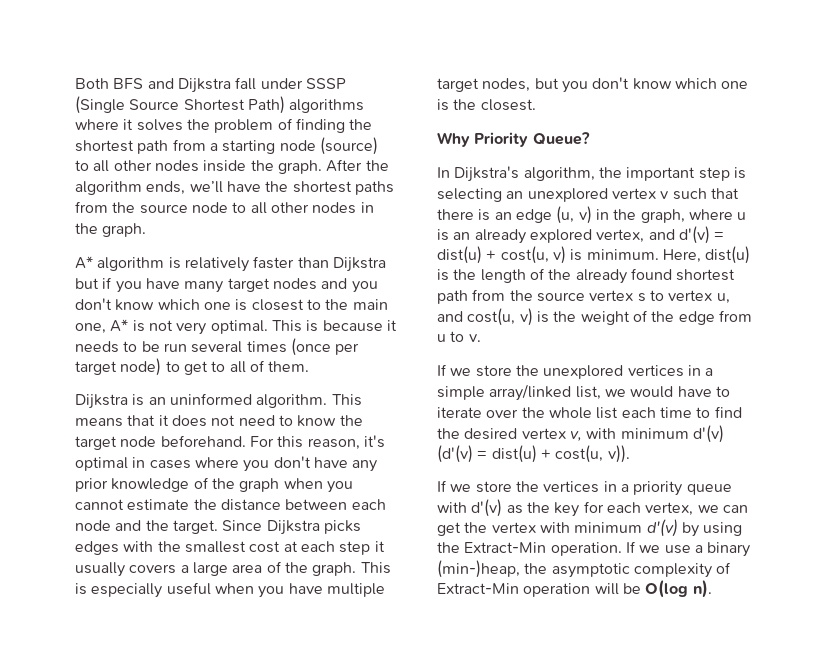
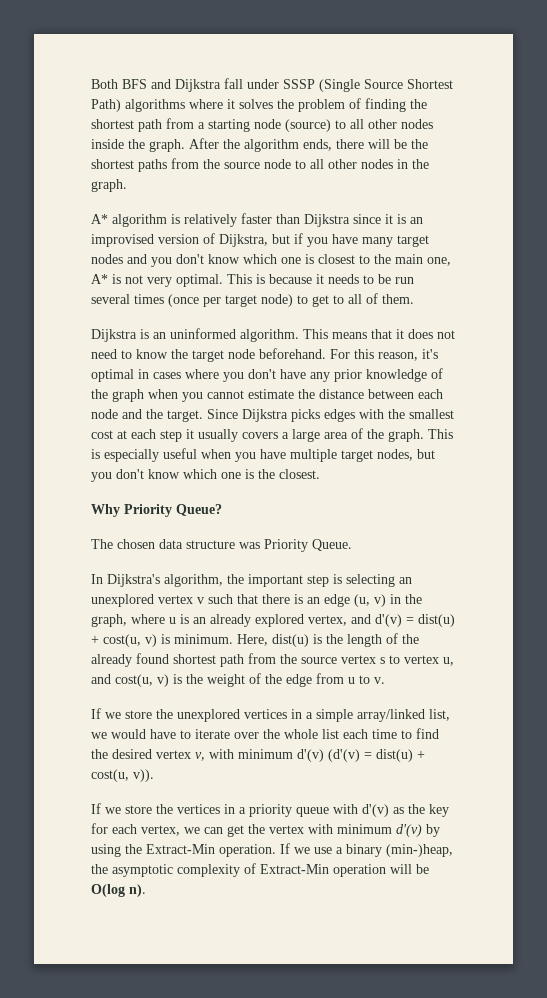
[189,181,261,193] we’ll have -> [336,139,407,149] there will be
(386, 264) none -> [353,214,423,224] [91,233,268,247] since it is an improvised version of Dijkstra,
(590, 138) none -> [91,539,352,552] // The chosen data structure was Priority Queue.

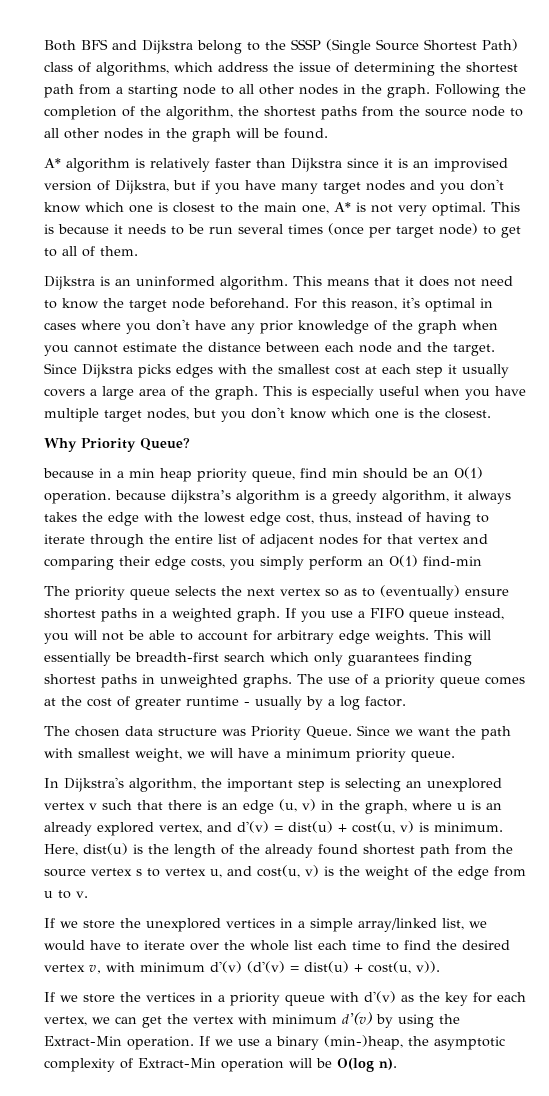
[224,78,279,89] fall under -> [197,40,286,54] belong to the
[125,98,406,112] algorithms where it solves the problem of finding -> [44,62,435,76] class of algorithms, which address the issue of determining
[285,119,433,132] [91,138,407,152] (source) to all other nodes inside the graph. After the algorithm ends, there will be -> [221,84,526,98] [44,106,233,120] to all other nodes in the graph. Following the completion of the algorithm,
[91,179,127,192] graph. -> [192,128,328,142] graph will be found.
(222, 510) none -> [43,467,483,482] [44,490,511,504] [44,512,489,526] [44,534,488,548] [44,555,482,570] [44,585,509,600] [44,608,504,622] [44,630,491,644] [44,652,472,666] [44,674,525,688] [44,696,406,710] // because in a min heap priority queue, find min should be an O(1) operation. because dijkstra’s algorithm is a greedy algorithm, it always takes the edge with the lowest edge cost, thus, instead of having to iterate through the entire list of adjacent nodes for that vertex and comparing their edge costs, you simply perform an O(1) find-min // The priority queue selects the next vertex so as to (eventually) ensure shortest paths in a weighted graph. If you use a FIFO queue instead, you will not be able to account for arbitrary edge weights. This will essentially be breadth-first search which only guarantees finding shortest paths in unweighted graphs. The use of a priority queue comes at the cost of greater runtime - usually by a log factor.
(352, 545) none -> [357,725,511,740] [44,748,455,762] Since we want the path with smallest weight, we will have a minimum priority queue.

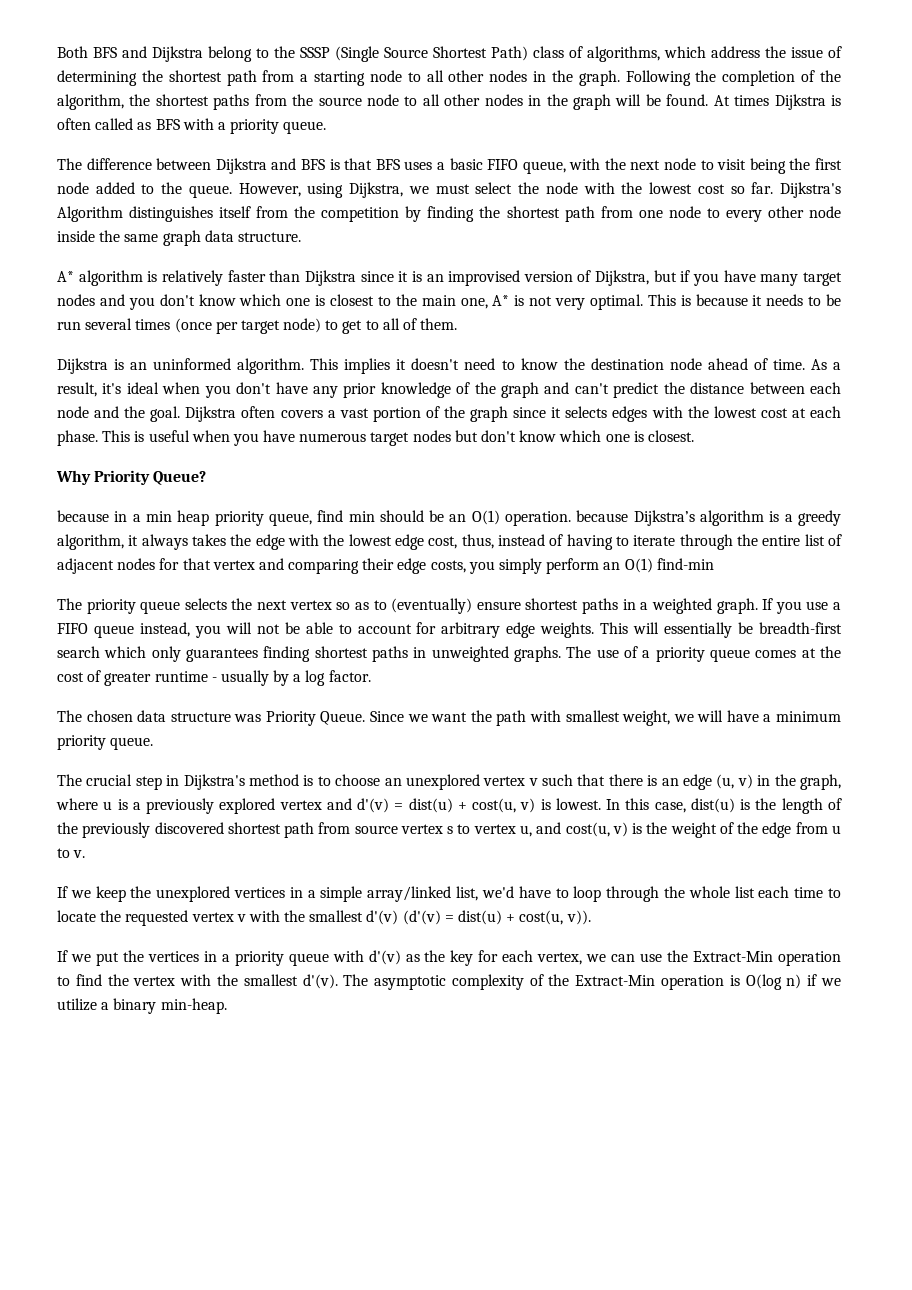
(328, 133) none -> [713,94,842,110] [57,118,327,134] [57,158,843,174] [57,182,841,198] [57,206,841,222] [57,230,301,246] At times Dijkstra is often called as BFS with a priority queue. // The difference between Dijkstra and BFS is that BFS uses a basic FIFO queue, with the next node to visit being the first node added to the queue. However, using Dijkstra, we must select the node with the lowest cost so far. Dijkstra's Algorithm distinguishes itself from the competition by finding the shortest path from one node to every other node inside the same graph data structure.
[327,276,513,287] [44,297,493,312] [44,320,121,330] means that it does not need to know the target node beforehand. For this reason, it's optimal in cases where -> [344,358,842,374] [57,382,201,397] implies it doesn't need to know the destination node ahead of time. As a result, it's ideal when
[462,320,498,330] [44,342,177,356] when you cannot estimate -> [544,382,660,398] and can't predict
[453,344,495,356] [44,363,171,378] target. Since Dijkstra picks -> [150,406,608,422] goal. Dijkstra often covers a vast portion of the graph since it selects
[278,364,330,374] smallest -> [713,406,757,418] lowest
[416,364,509,378] [44,386,374,400] step it usually covers a large area of the graph. This is especially -> [57,430,145,446] phase. This is
[44,407,440,422] multiple target nodes, but you don't know which one is the -> [299,430,644,446] numerous target nodes but don't know which one is
[171,490,231,504] dijkstra’s -> [633,510,695,526] Dijkstra’s
[44,777,401,792] In Dijkstra's algorithm, the important step is selecting -> [57,774,381,790] The crucial step in Dijkstra's method is to choose
[486,803,502,810] [44,822,202,836] an already explored vertex, -> [132,798,322,814] a previously explored vertex
[434,822,503,832] [44,844,78,856] minimum. Here, -> [555,798,686,813] lowest. In this case,
[265,844,513,858] already found shortest path from the -> [82,822,351,838] previously discovered shortest path from
[83,920,115,929] store -> [95,886,126,902] keep
[469,921,487,928] [44,940,219,951] we would have to iterate over -> [481,886,660,902] we'd have to loop through
[404,940,510,950] [44,962,205,974] find the desired vertex v, with minimum -> [57,910,364,926] locate the requested vertex v with the smallest
[83,994,115,1003] store -> [95,952,119,966] put
[142,1012,460,1028] [44,1035,429,1050] get the vertex with minimum d'(v) by using the Extract-Min operation. If we use a binary (min-)heap, the -> [640,950,841,966] [57,974,369,989] use the Extract-Min operation to find the vertex with the smallest d'(v). The
[138,1058,397,1072] Extract-Min operation will be O(log n). -> [548,974,841,990] [57,998,227,1014] the Extract-Min operation is O(log n) if we utilize a binary min-heap.

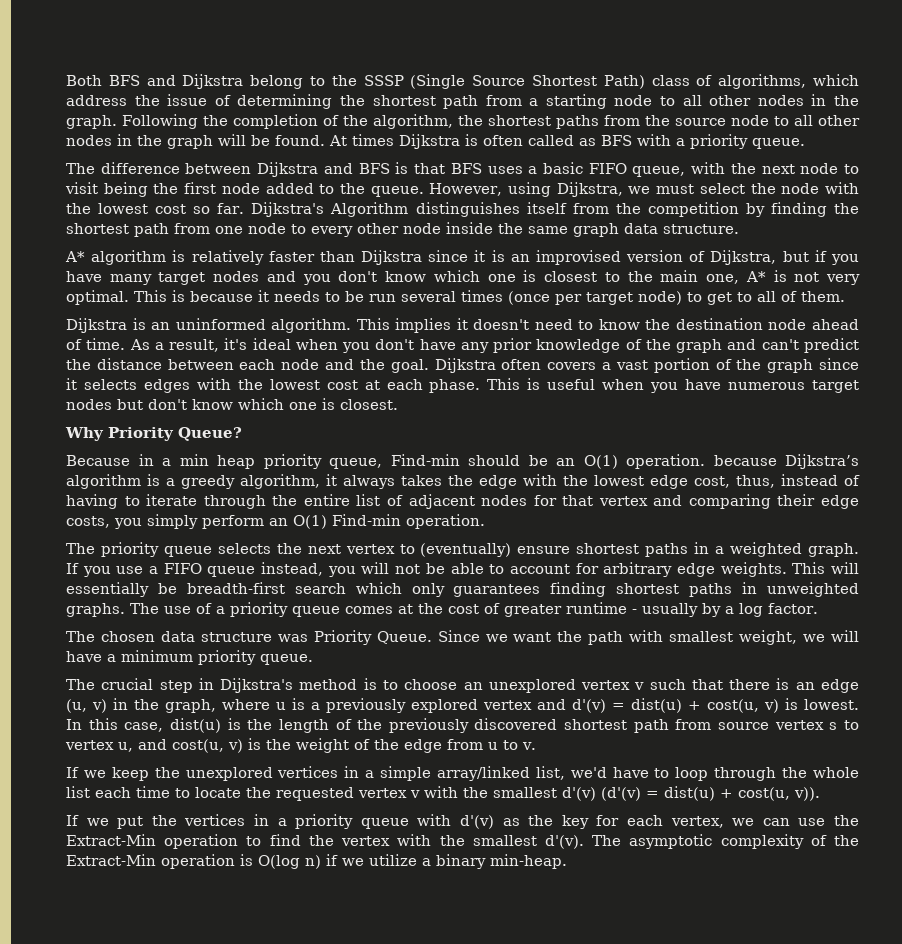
[57,510,109,522] because -> [66,455,130,466] Because
[317,510,375,522] find min -> [390,454,460,466] Find-min
[656,558,714,570] find-min -> [332,514,485,529] Find-min operation.
[336,602,369,610] so as -> (395, 549) none

